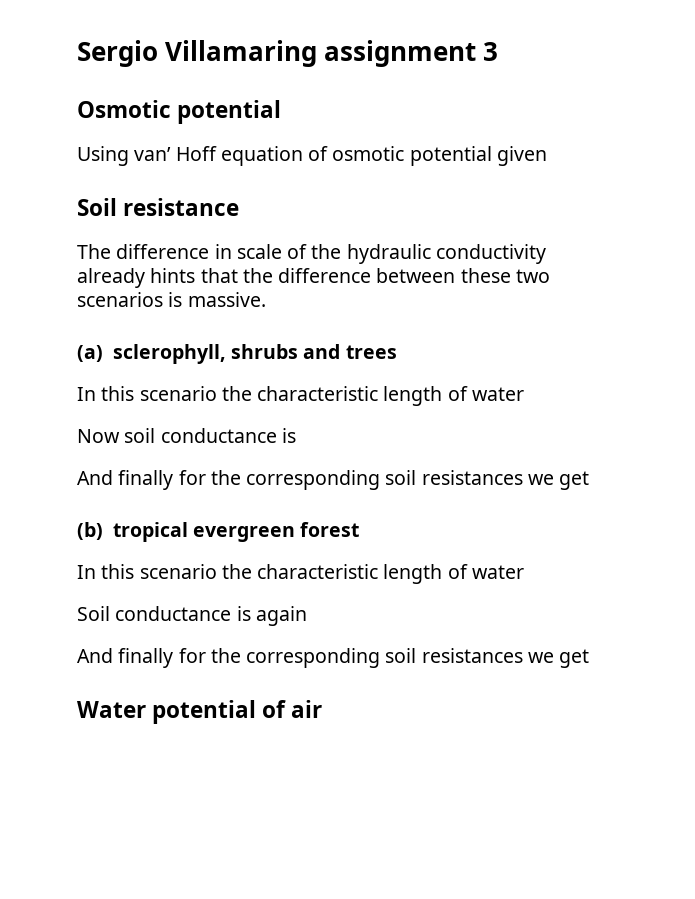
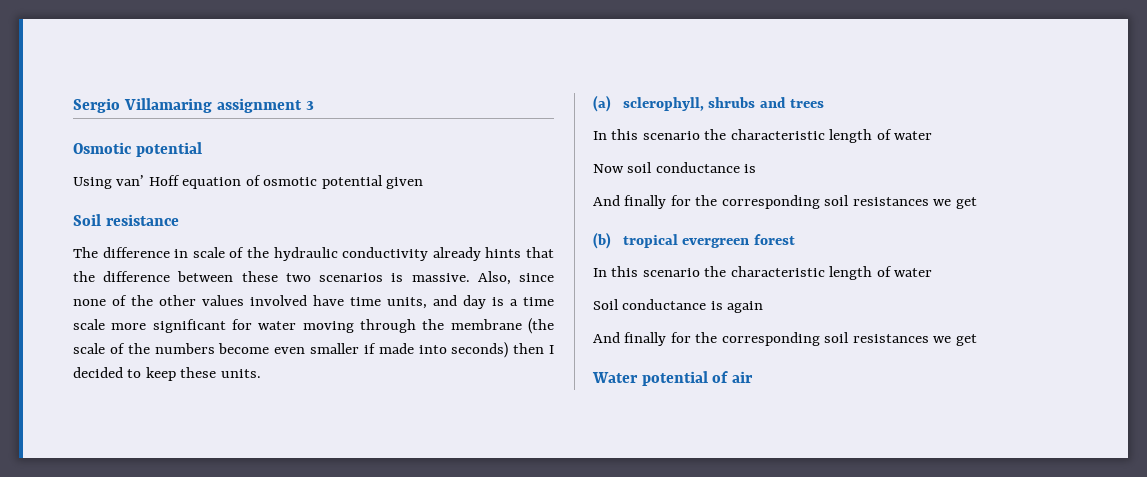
(266, 299) none -> [477,271,554,285] [73,295,554,309] [73,318,554,334] [73,342,554,358] [73,367,261,381] Also, since none of the other values involved have time units, and day is a time scale more significant for water moving through the membrane (the scale of the numbers become even smaller if made into seconds) then I decided to keep these units.

